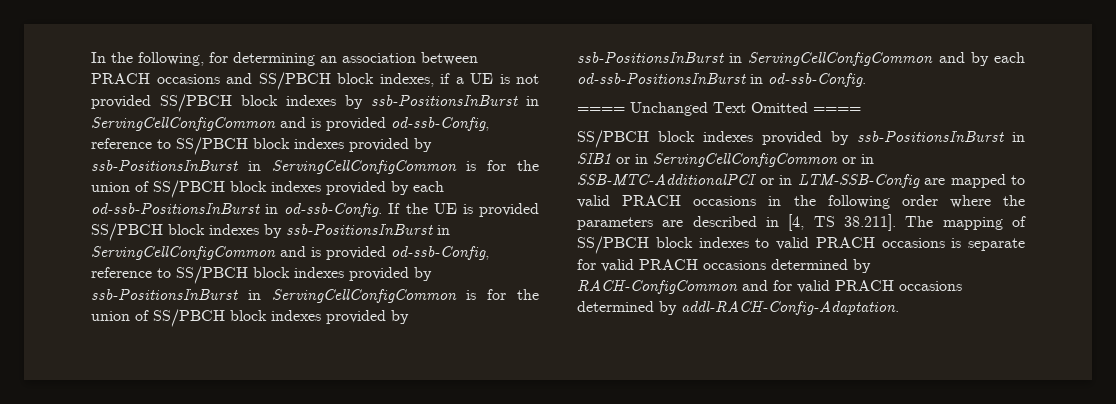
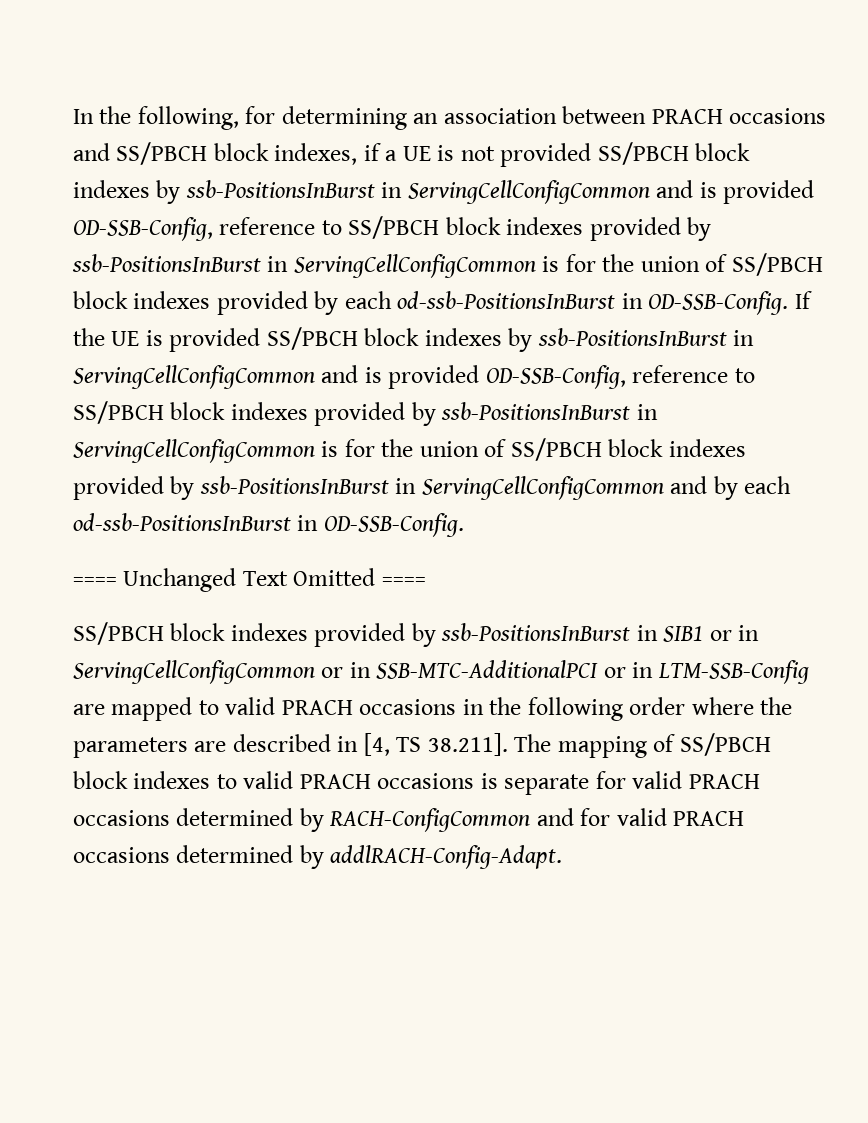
[391,117,489,131] od-ssb-Config, -> [73,217,213,241] OD-SSB-Config,
[284,203,383,217] od-ssb-Config. -> [648,291,789,315] OD-SSB-Config.
[391,246,489,260] od-ssb-Config, -> [485,365,626,389] OD-SSB-Config,
[768,73,866,87] od-ssb-Config. -> [323,513,464,537] OD-SSB-Config.
[681,300,899,315] addl-RACH-Config-Adaptation. -> [330,845,563,869] addlRACH-Config-Adapt.

